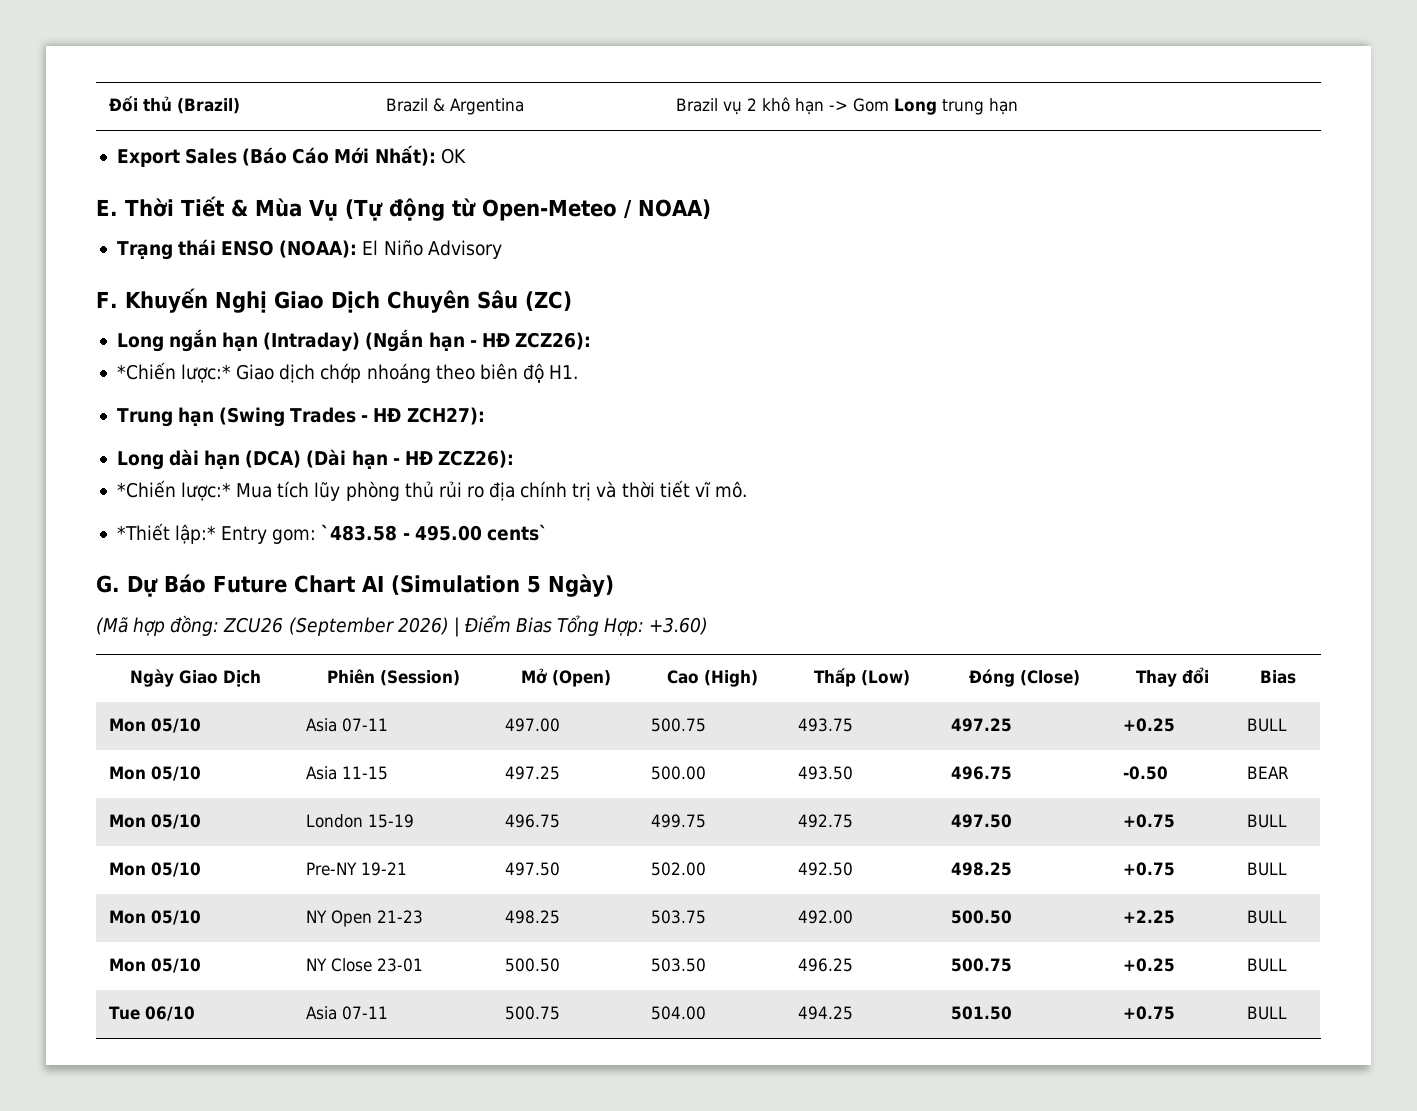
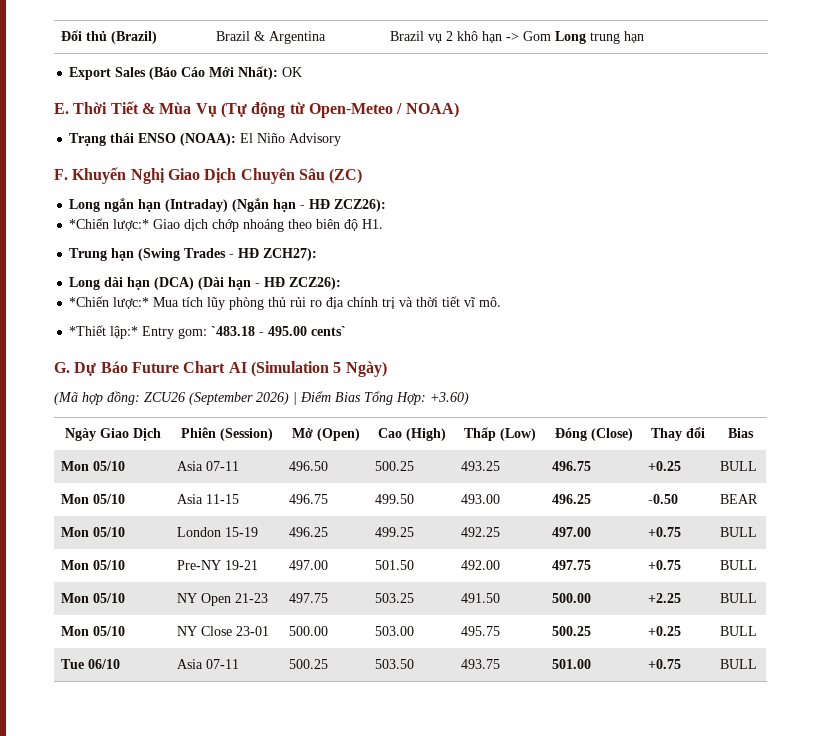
[321,524,398,541] `483.58 -> [211,326,256,336] `483.18
[504,718,560,732] [650,718,706,732] [797,718,853,732] [950,718,1012,732] 497.00 | 500.75 | 493.75 | 497.25 -> [288,461,328,471] [374,461,414,471] [460,461,500,471] [551,461,591,471] 496.50 | 500.25 | 493.25 | 496.75
[504,766,560,780] [650,766,706,780] [797,766,853,780] [950,766,1012,780] 497.25 | 500.00 | 493.50 | 496.75 -> [288,494,328,504] [374,494,414,504] [460,494,500,504] [551,494,591,504] 496.75 | 499.50 | 493.00 | 496.25
[504,814,560,828] [650,814,706,828] [797,814,853,828] [950,814,1012,828] 496.75 | 499.75 | 492.75 | 497.50 -> [288,527,328,537] [374,527,414,537] [460,527,500,537] [551,527,591,537] 496.25 | 499.25 | 492.25 | 497.00
[504,862,560,876] [650,862,706,876] [797,862,853,876] [950,862,1012,876] 497.50 | 502.00 | 492.50 | 498.25 -> [288,560,328,570] [374,560,414,570] [460,560,500,570] [551,560,591,570] 497.00 | 501.50 | 492.00 | 497.75
[504,910,560,924] [650,910,706,924] [797,910,853,924] [950,910,1012,924] 498.25 | 503.75 | 492.00 | 500.50 -> [288,593,328,603] [374,593,414,603] [460,593,500,603] [551,593,591,603] 497.75 | 503.25 | 491.50 | 500.00
[504,958,560,972] [650,958,706,972] [797,958,853,972] [950,958,1012,972] 500.50 | 503.50 | 496.25 | 500.75 -> [288,626,328,636] [374,626,414,636] [460,626,500,636] [551,626,591,636] 500.00 | 503.00 | 495.75 | 500.25
[504,1006,560,1020] [650,1006,706,1020] [797,1006,853,1020] [950,1006,1012,1020] 500.75 | 504.00 | 494.25 | 501.50 -> [288,659,328,669] [374,659,414,669] [460,659,500,669] [551,659,591,669] 500.25 | 503.50 | 493.75 | 501.00

